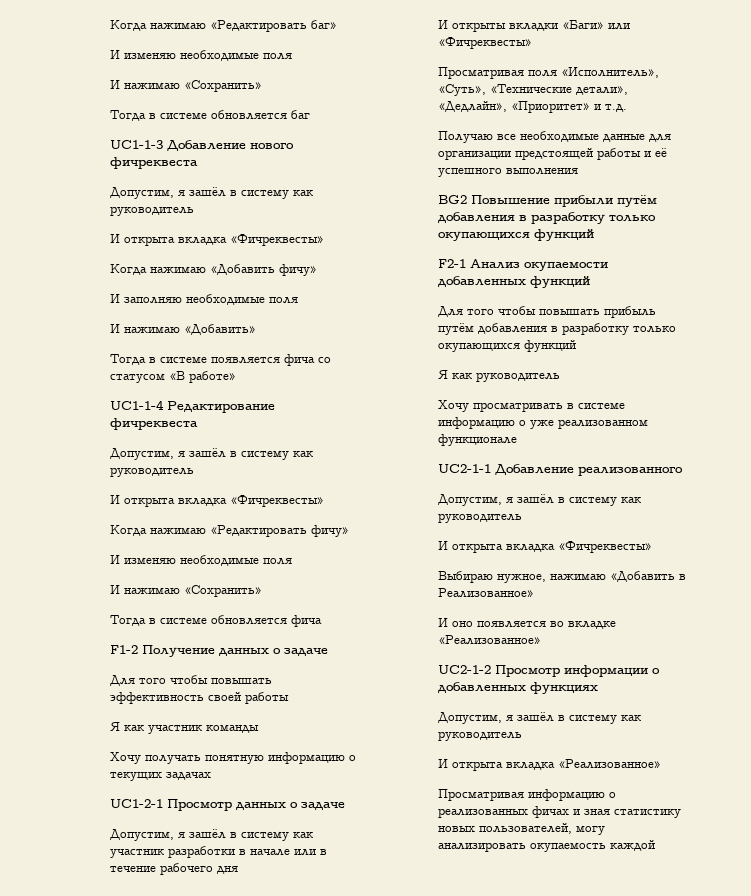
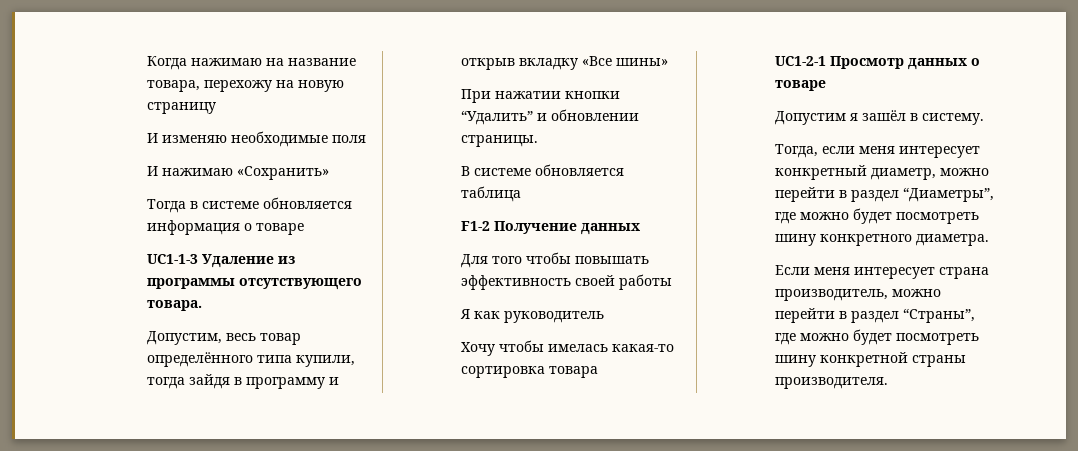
[110,20,338,32] Когда нажимаю «Редактировать баг» -> [146,56,356,70] [146,80,344,92] [146,102,216,114] Когда нажимаю на название товара, перехожу на новую страницу
[291,110,311,119] [110,140,295,151] [110,157,199,169] [110,187,314,199] [110,206,195,216] [110,234,325,246] [110,264,318,276] [110,294,299,305] [110,324,257,335] [110,354,332,366] [110,371,237,383] [110,400,276,413] [110,418,199,430] [110,448,314,460] [110,467,195,477] [110,495,325,507] [110,525,350,537] [110,555,293,566] [110,585,263,597] [110,615,323,627] баг // UC1-1-3 Добавление нового фичреквеста // Допустим, я зашёл в систему как руководитель // И открыта вкладка «Фичреквесты» // Когда нажимаю «Добавить фичу» // И заполняю необходимые поля // И нажимаю «Добавить» // Тогда в системе появляется фича со статусом «В работе» // UC1-1-4 Редактирование фичреквеста // Допустим, я зашёл в систему как руководитель // И открыта вкладка «Фичреквесты» // Когда нажимаю «Редактировать фичу» // И изменяю необходимые поля // И нажимаю «Сохранить» // Тогда в системе обновляется фича -> [146,220,304,235] [146,254,295,268] [146,278,362,290] [146,300,202,311] [146,331,301,345] [146,352,355,367] [146,374,339,389] [460,56,668,70] [460,89,620,103] [460,109,639,125] [460,135,538,147] [460,164,624,176] [460,186,521,202] информация о товаре // UC1-1-3 Удаление из программы отсутствующего товара. // Допустим, весь товар определённого типа купили, тогда зайдя в программу и открыв вкладку «Все шины» // При нажатии кнопки “Удалить” и обновлении страницы. // В системе обновляется таблица
[273,648,329,656] о задаче -> (640, 229) none
[148,724,260,734] [110,752,357,764] [110,772,212,781] участник команды // Хочу получать понятную информацию о текущих задачах -> [503,311,604,323] [460,340,674,356] [460,366,598,378] руководитель // Хочу чтобы имелась какая-то сортировка товара
[301,802,346,810] [110,829,314,841] [110,846,328,858] [110,863,239,875] [438,20,631,32] [438,37,533,49] [438,67,660,79] [438,84,629,96] [438,101,628,113] [438,131,672,143] [438,148,668,160] [438,168,579,177] [438,195,658,207] [438,212,657,224] [438,229,595,241] [438,259,609,271] [438,276,591,288] [438,306,657,318] [438,323,677,335] [438,340,577,352] [438,370,561,382] [438,400,626,412] [438,417,649,429] [438,434,518,446] [438,464,684,476] [438,494,642,506] [438,513,523,523] [438,541,653,553] [438,571,687,583] [438,588,535,598] [438,618,617,629] [438,635,542,645] [438,665,661,677] [438,682,599,694] [438,712,642,724] [438,731,523,741] [438,759,662,771] [438,789,617,801] [438,806,682,818] [438,823,606,835] [438,840,656,852] задаче // Допустим, я зашёл в систему как участник разработки в начале или в течение рабочего дня // И открыты вкладки «Баги» или «Фичреквесты» // Просматривая поля «Исполнитель», «Суть», «Технические детали», «Дедлайн», «Приоритет» и т.д. // Получаю все необходимые данные для организации предстоящей работы и её успешного выполнения // BG2 Повышение прибыли путём добавления в разработку только окупающихся функций // F2-1 Анализ окупаемости добавленных функций // Для того чтобы повышать прибыль путём добавления в разработку только окупающихся функций // Я как руководитель // Хочу просматривать в системе информацию о уже реализованном функционале // UC2-1-1 Добавление реализованного // Допустим, я зашёл в систему как руководитель // И открыта вкладка «Фичреквесты» // Выбираю нужное, нажимаю «Добавить в Реализованное» // И оно появляется во вкладке «Реализованное» // UC2-1-2 Просмотр информации о добавленных функциях // Допустим, я зашёл в систему как руководитель // И открыта вкладка «Реализованное» // Просматривая информацию о реализованных фичах и зная статистику новых пользователей, могу анализировать окупаемость каждой -> [774,80,826,91] [774,110,984,125] [774,144,980,158] [774,165,989,180] [774,187,994,202] [774,208,979,224] [774,234,989,246] [774,265,989,279] [774,289,941,301] [774,308,975,323] [774,329,979,345] [774,352,966,367] [774,377,888,389] товаре // Допустим я зашёл в систему. // Тогда, если меня интересует конкретный диаметр, можно перейти в раздел “Диаметры”, где можно будет посмотреть шину конкретного диаметра. // Если меня интересует страна производитель, можно перейти в раздел “Страны”, где можно будет посмотреть шину конкретной страны производителя.

